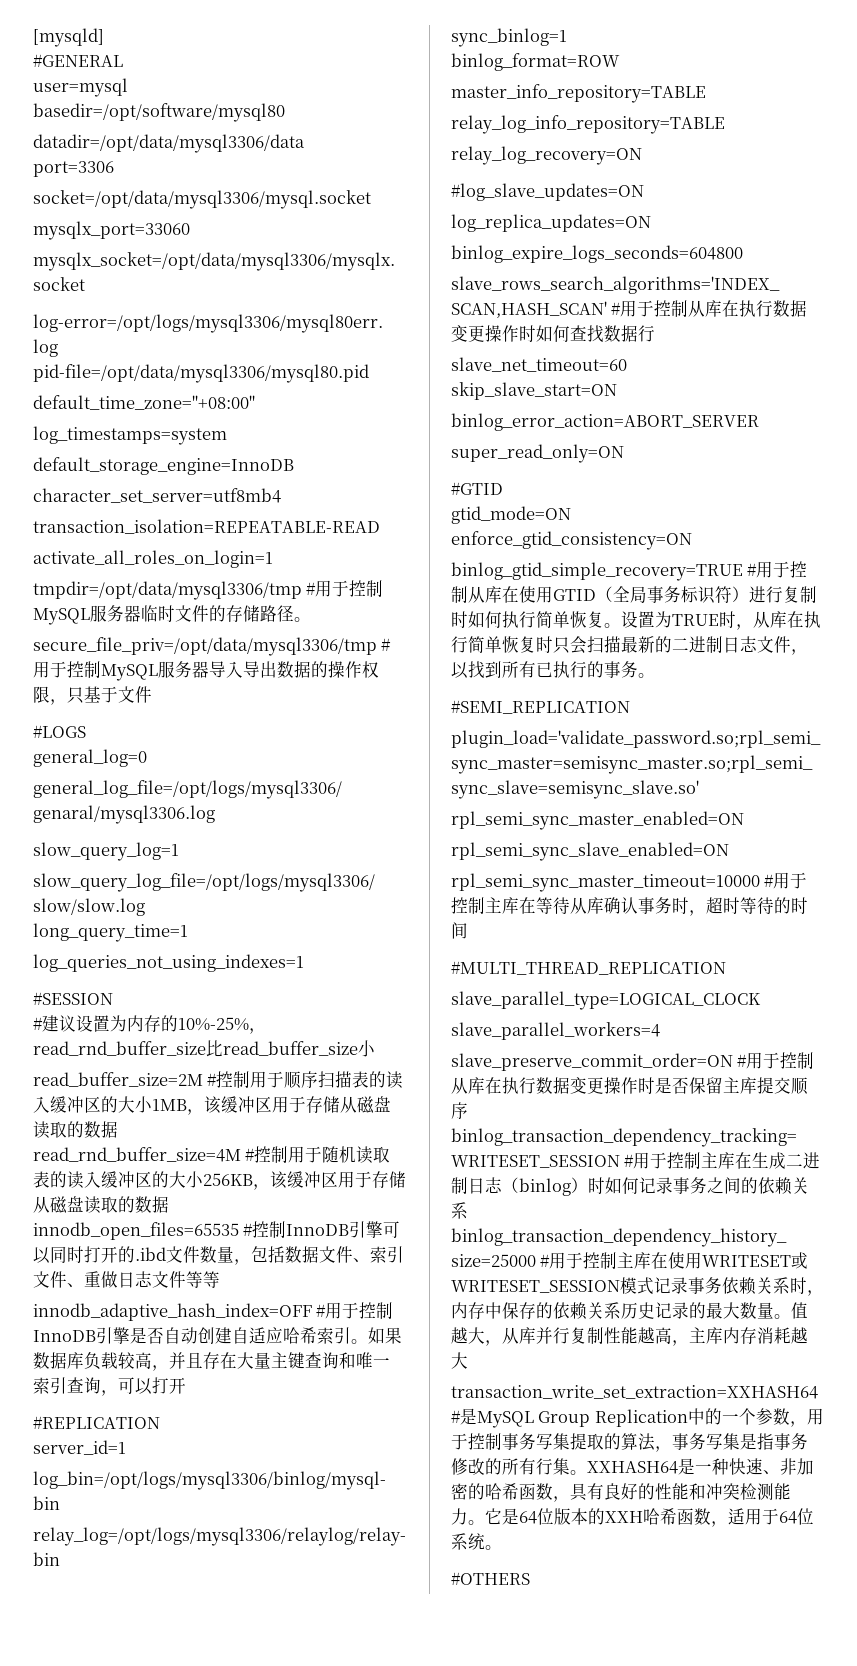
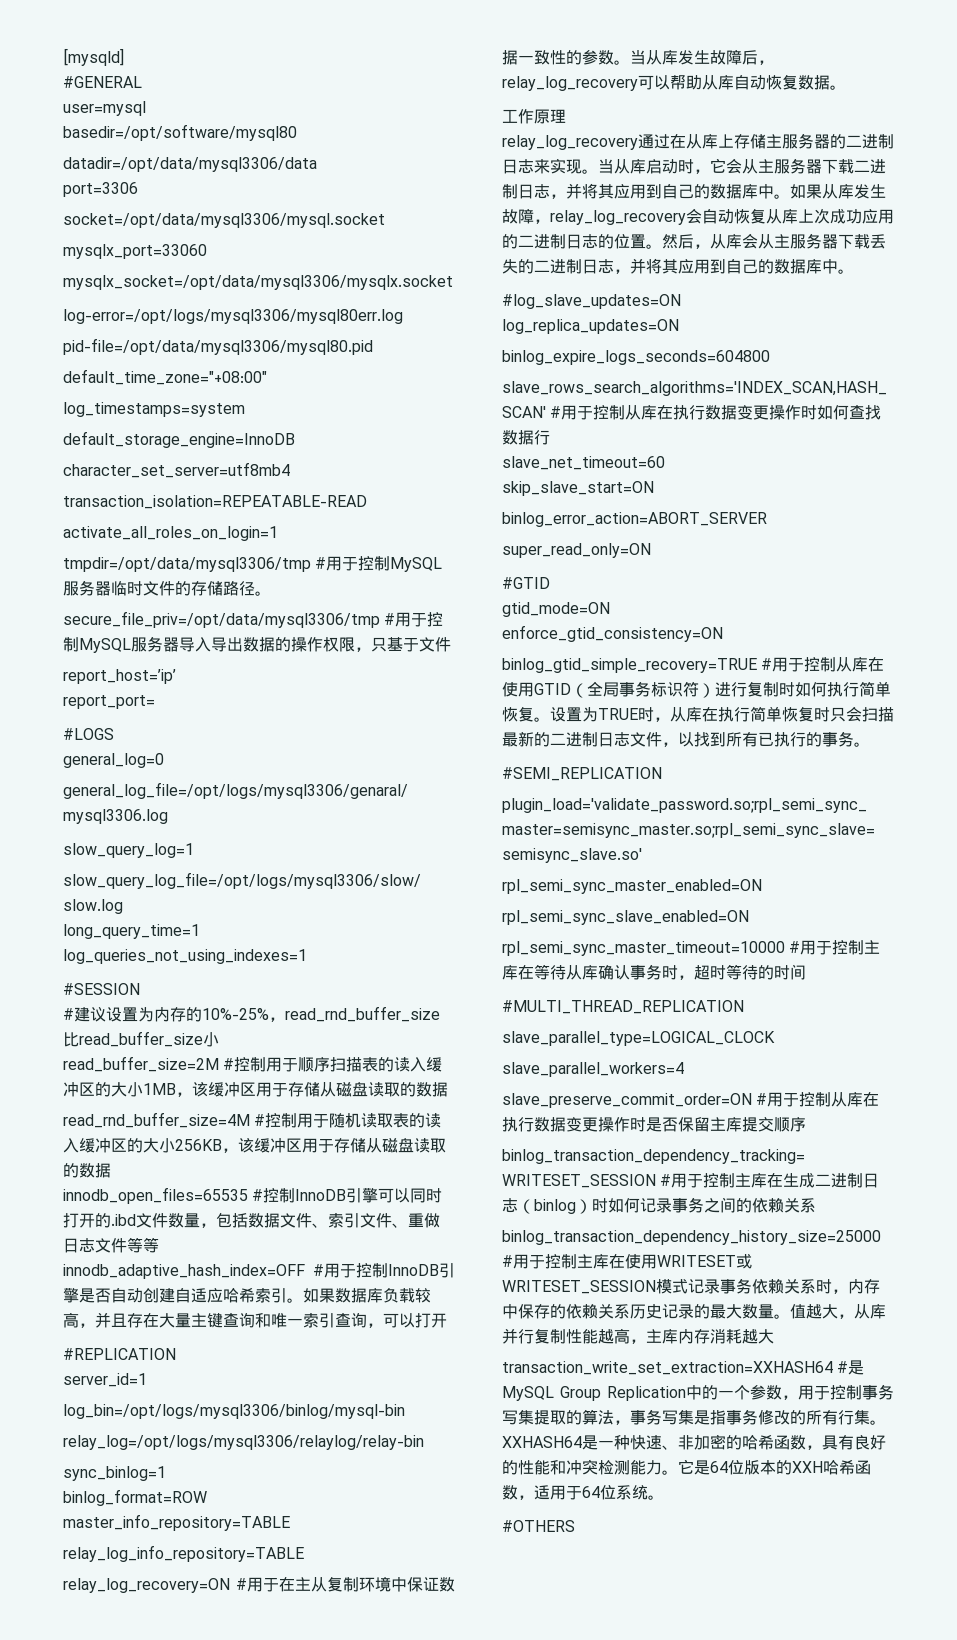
(152, 694) none -> [63,669,176,684] [63,695,155,709] // report_host=’ip’ // report_port=
(642, 155) none -> [236,1576,455,1592] [502,49,774,65] [502,75,846,91] [502,109,566,124] [502,133,894,150] [502,158,886,174] [502,183,886,199] [502,208,894,225] [502,233,886,249] [502,258,854,274] #用于在主从复制环境中保证数据一致性的参数。当从库发生故障后，relay_log_recovery可以帮助从库自动恢复数据。 // 工作原理 // relay_log_recovery通过在从库上存储主服务器的二进制日志来实现。当从库启动时，它会从主服务器下载二进制日志，并将其应用到自己的数据库中。如果从库发生故障，relay_log_recovery会自动恢复从库上次成功应用的二进制日志的位置。然后，从库会从主服务器下载丢失的二进制日志，并将其应用到自己的数据库中。

